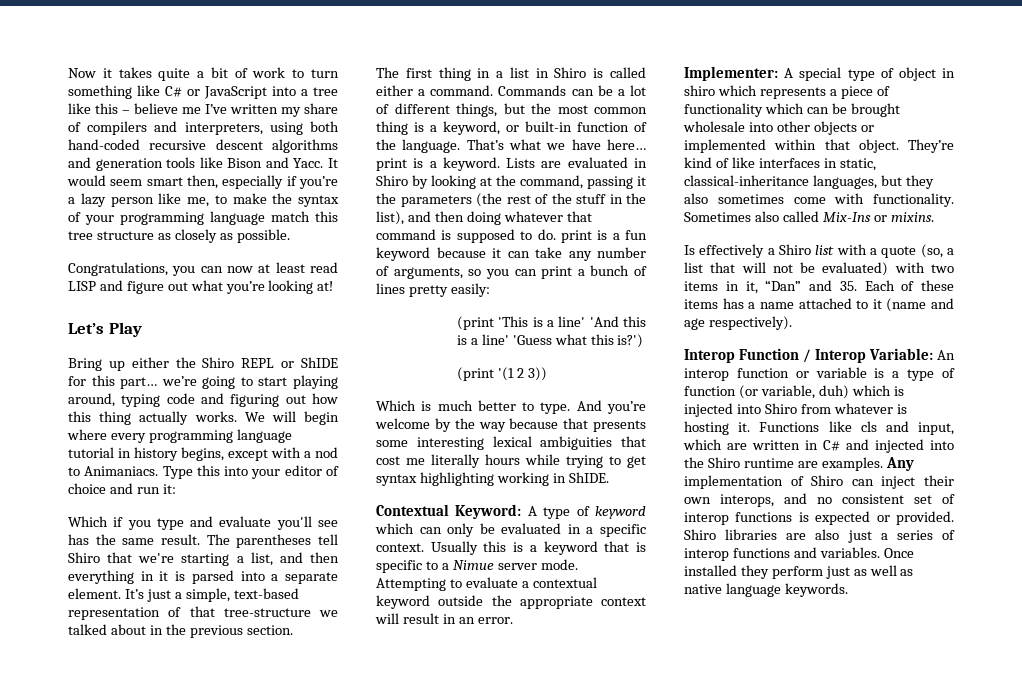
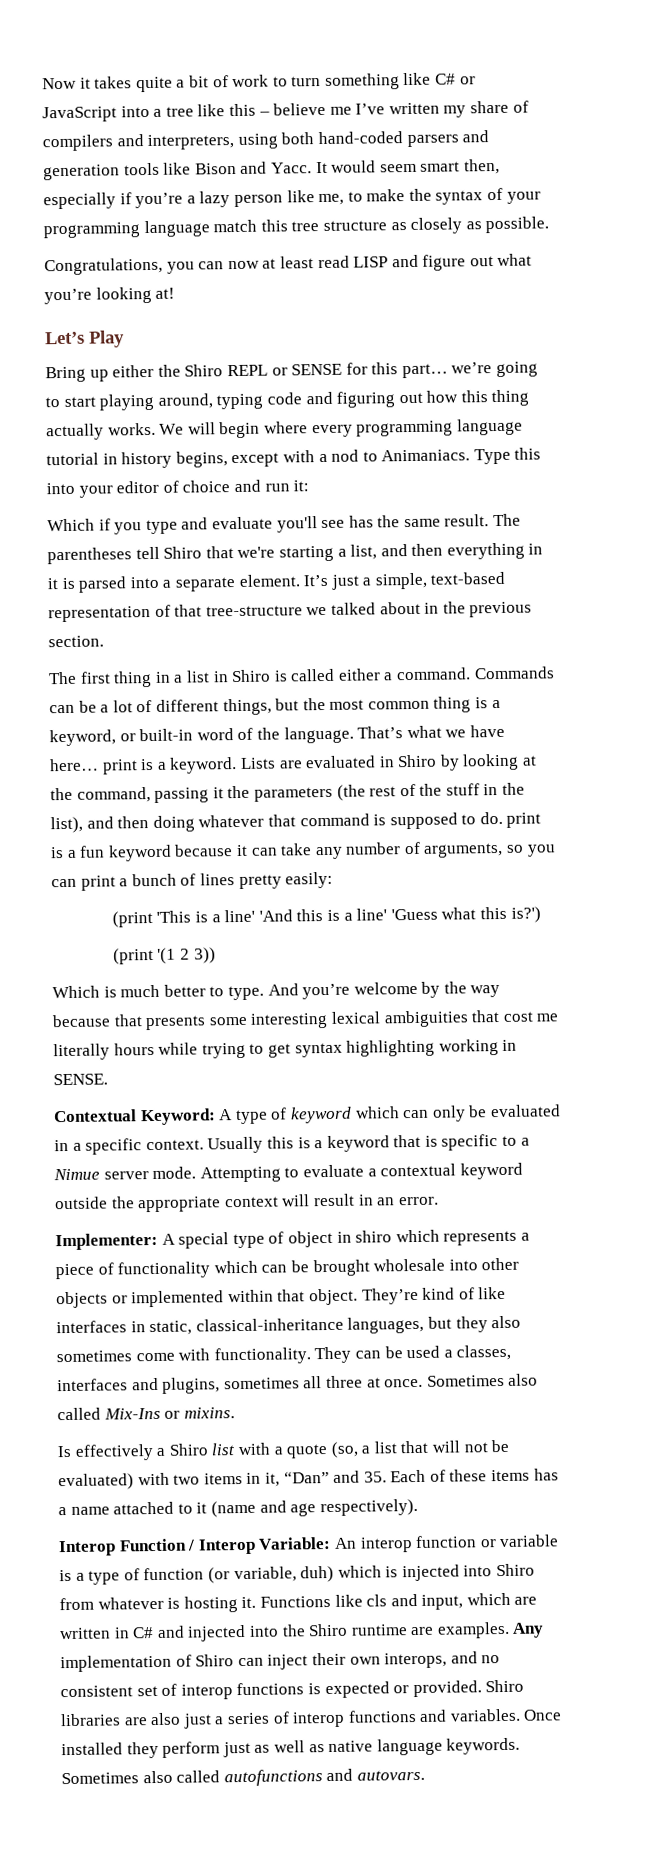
[149,139,338,153] recursive descent algorithms -> [406,134,459,148] parsers
[301,357,338,368] ShIDE -> [291,363,343,376] SENSE
[577,122,629,132] function -> [196,728,234,741] word
[568,472,609,483] ShIDE. -> [53,1073,108,1086] SENSE.
(954, 200) none -> [314,1344,512,1364] [57,1375,424,1394] They can be used a classes, interfaces and plugins, sometimes all three at once.
(848, 590) none -> [61,1768,425,1787] Sometimes also called autofunctions and autovars.

